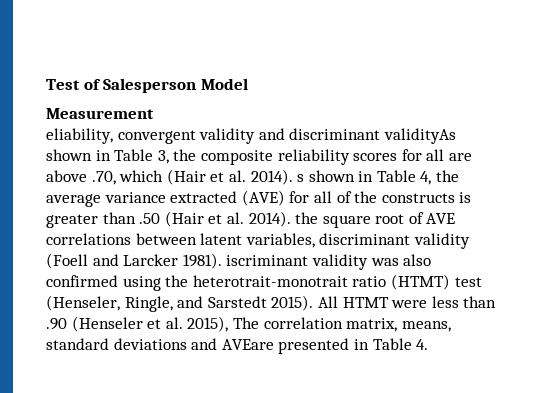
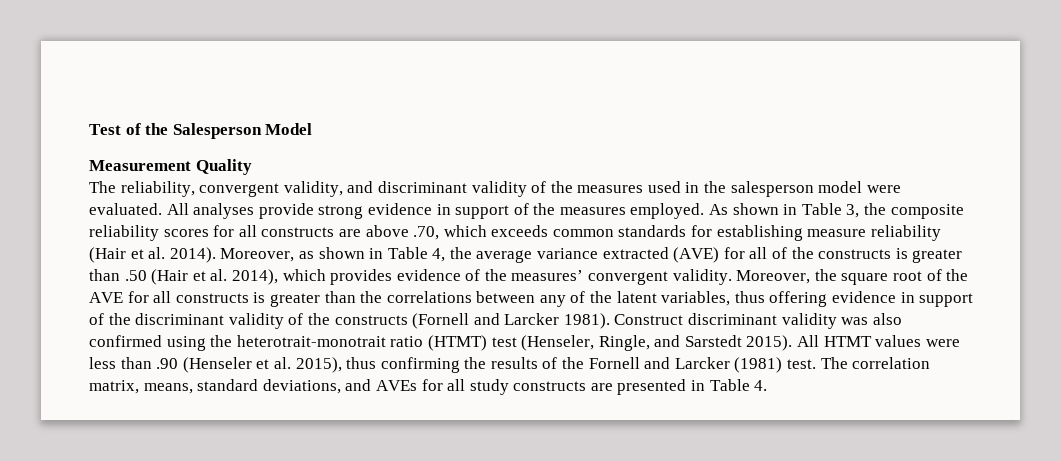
(101, 84) none -> [145,123,169,135] the
[46,128,456,144] // eliability, convergent validity and discriminant validityAs -> [195,159,252,175] [89,181,901,197] [89,203,729,219] Quality // The reliability, convergent validity, and discriminant validity of the measures used in the salesperson model were evaluated. All analyses provide strong evidence in support of the measures employed. As
(445, 155) none -> [261,227,335,237] constructs
[166,169,305,185] (Hair et al. 2014). s -> [491,225,941,241] [89,247,314,263] exceeds common standards for establishing measure reliability (Hair et al. 2014). Moreover, as
[248,211,456,228] [46,233,470,249] [46,253,88,269] 2014). the square root of AVE correlations between latent variables, discriminant validity (Foell -> [231,269,969,285] [89,291,974,307] [89,313,470,329] 2014), which provides evidence of the measures’ convergent validity. Moreover, the square root of the AVE for all constructs is greater than the correlations between any of the latent variables, thus offering evidence in support of the discriminant validity of the constructs (Fornell
[226,255,309,266] iscriminant -> [614,313,778,325] Construct discriminant
(389, 302) none -> [875,335,922,347] values
(229, 324) none -> [346,357,817,373] thus confirming the results of the Fornell and Larcker (1981) test.
[113,338,274,350] deviations and AVEare -> [262,379,613,395] deviations, and AVEs for all study constructs are

